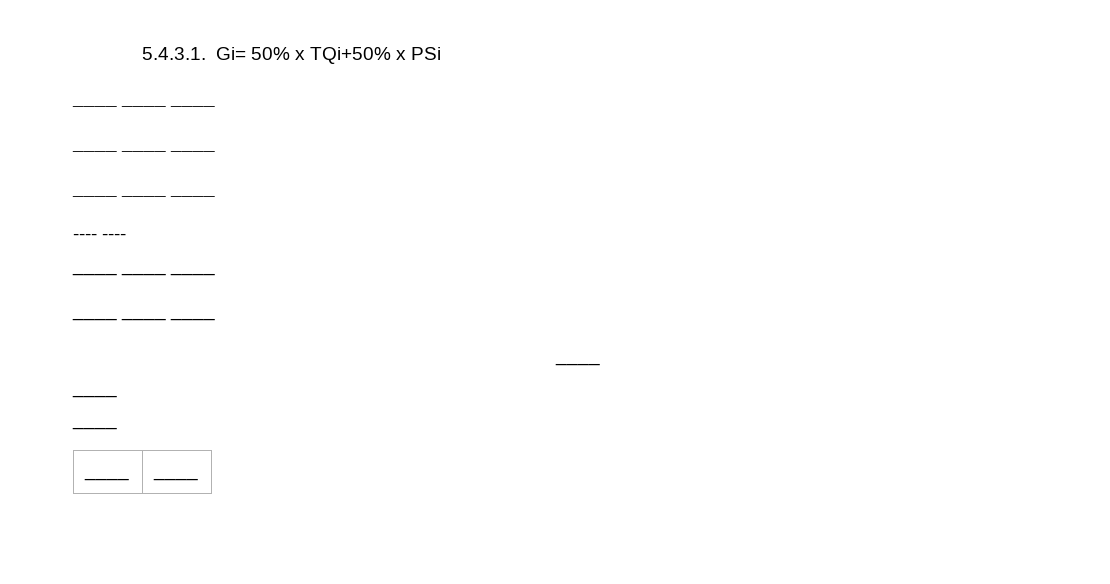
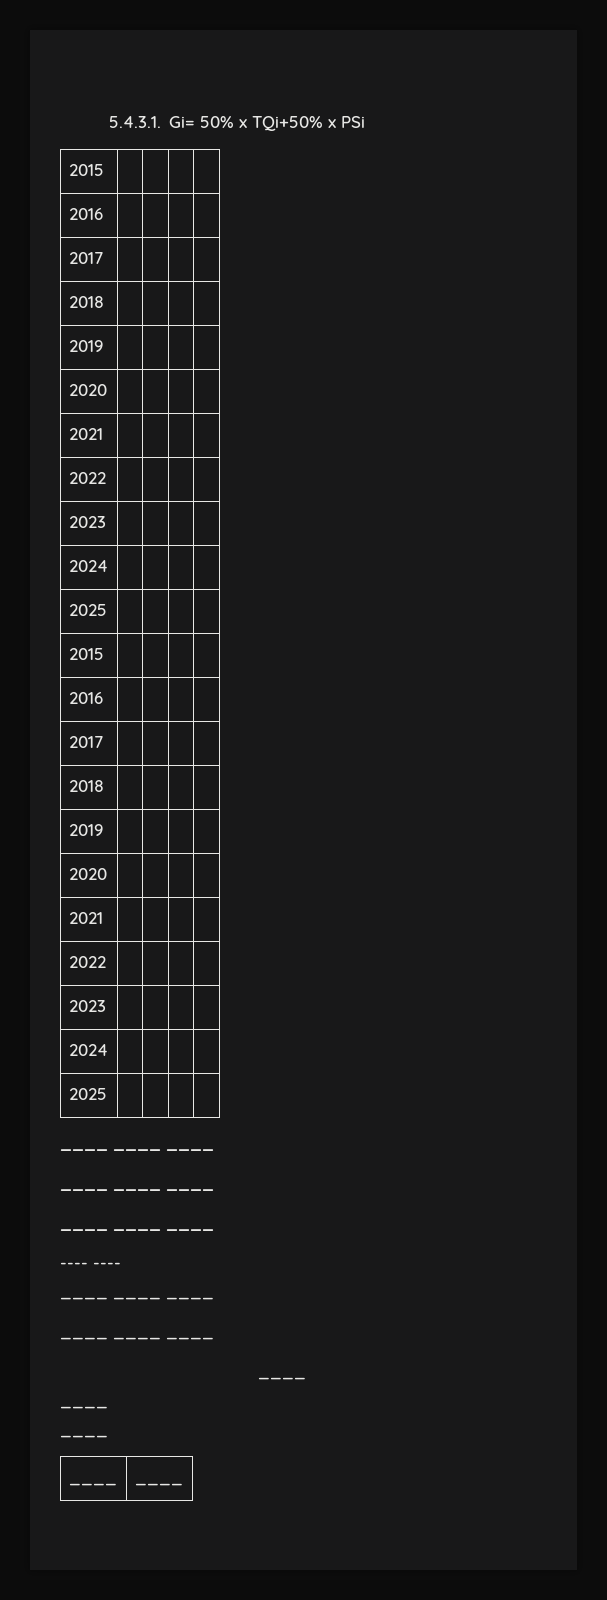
(442, 53) none -> [68,164,104,176] [68,208,103,220] [68,252,103,264] [68,296,104,308] [68,340,103,352] [68,384,107,396] [68,428,103,440] [68,472,106,484] [68,516,106,528] [68,560,108,572] [68,604,107,616] [68,648,104,660] [68,692,103,704] [68,736,103,748] [68,780,104,792] [68,824,103,836] [68,868,107,880] [68,912,103,924] [68,956,106,968] [68,1000,106,1012] [68,1044,108,1056] [68,1088,107,1100] // 2015 | | | | // 2016 | | | | // 2017 | | | | // 2018 | | | | // 2019 | | | | // 2020 | | | | // 2021 | | | | // 2022 | | | | // 2023 | | | | // 2024 | | | | // 2025 | | | | // 2015 | | | | // 2016 | | | | // 2017 | | | | // 2018 | | | | // 2019 | | | | // 2020 | | | | // 2021 | | | | // 2022 | | | | // 2023 | | | | // 2024 | | | | // 2025 | | | |

